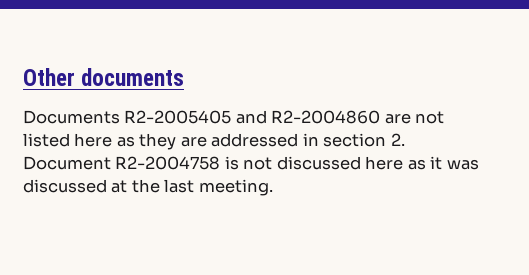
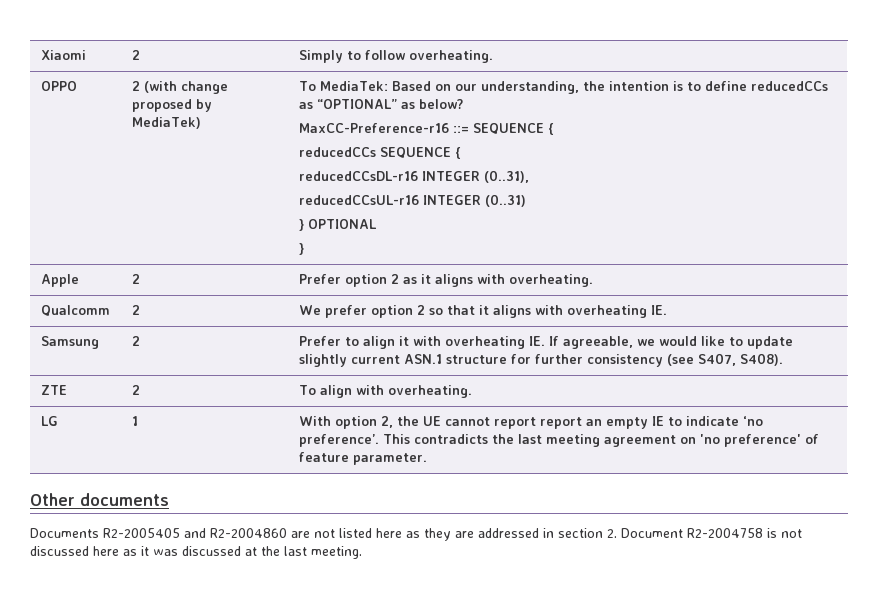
(23, 77) none -> [40,50,86,60] [131,50,140,60] [298,50,493,63] [40,81,77,91] [131,81,228,94] [131,99,212,112] [131,117,201,129] [298,81,828,94] [298,99,463,109] [298,123,554,135] [298,147,461,159] [298,170,529,183] [298,194,526,207] [298,219,377,231] [298,243,304,255] [40,274,79,287] [131,274,140,284] [298,274,593,287] [40,305,110,316] [131,305,140,315] [298,305,667,318] [40,336,99,349] [131,336,140,346] [298,336,793,349] [298,353,783,367] [40,385,67,395] [131,385,140,395] [298,385,472,398] [40,416,58,426] [131,416,138,426] [298,416,763,429] [298,434,819,447] [298,452,427,465] Xiaomi | 2 | Simply to follow overheating. // OPPO | 2 (with change proposed by MediaTek) | To MediaTek: Based on our understanding, the intention is to define reducedCCs as “OPTIONAL” as below? // MaxCC-Preference-r16 ::= SEQUENCE { // reducedCCs SEQUENCE { // reducedCCsDL-r16 INTEGER (0..31), // reducedCCsUL-r16 INTEGER (0..31) // } OPTIONAL // } // Apple | 2 | Prefer option 2 as it aligns with overheating. // Qualcomm | 2 | We prefer option 2 so that it aligns with overheating IE. // Samsung | 2 | Prefer to align it with overheating IE. If agreeable, we would like to update slightly current ASN.1 structure for further consistency (see S407, S408). // ZTE | 2 | To align with overheating. // LG | 1 | With option 2, the UE cannot report report an empty IE to indicate ‘no preference’. This contradicts the last meeting agreement on 'no preference' of feature parameter. //

